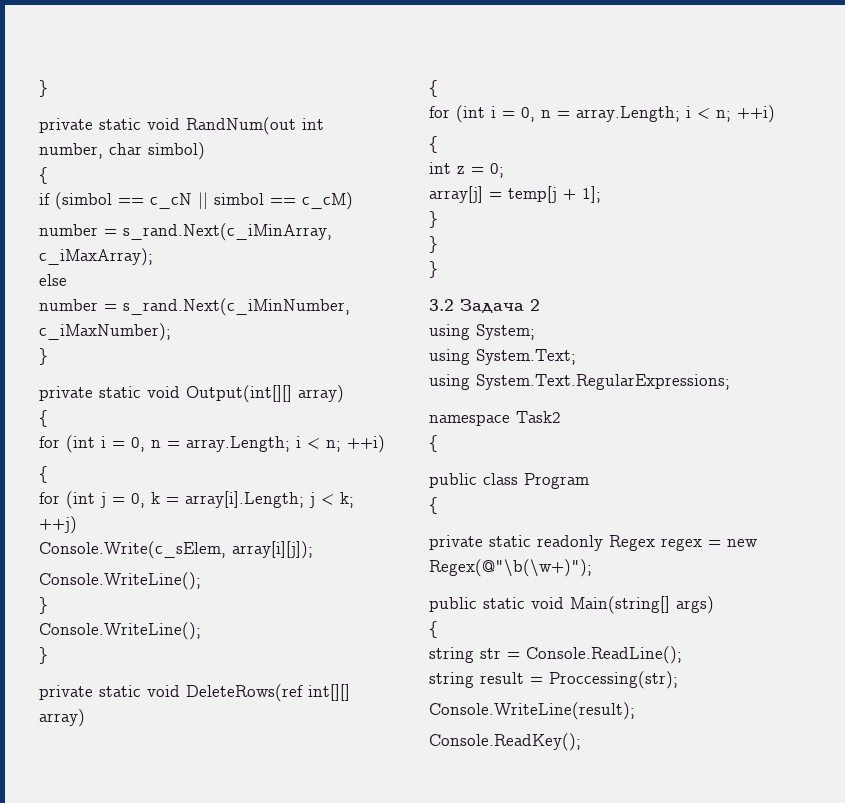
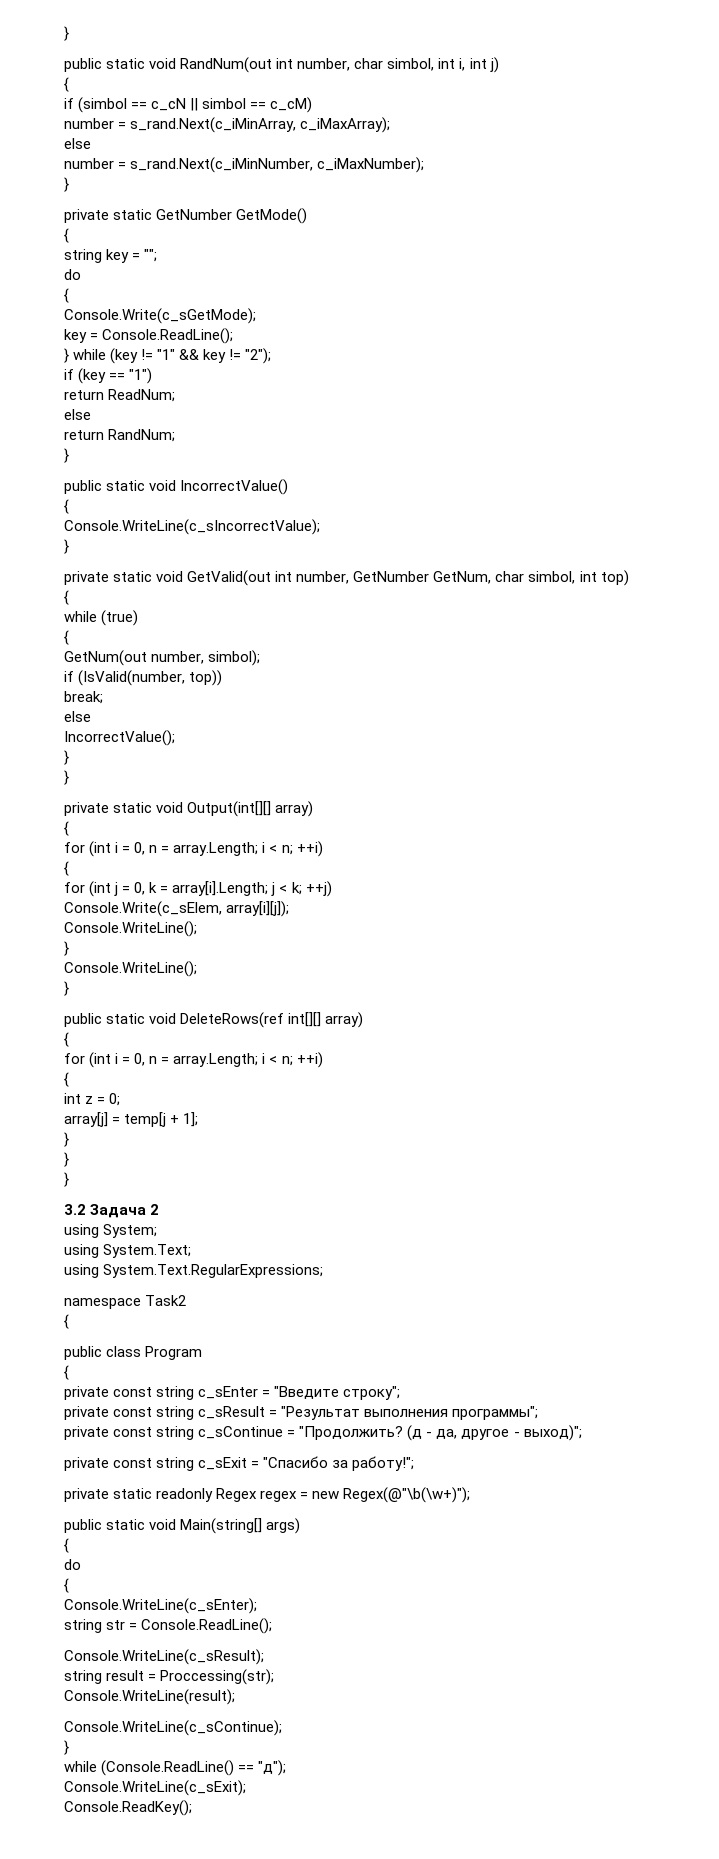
[39,80,48,97] [39,118,93,133] } // private -> [64,26,69,41] [64,58,102,72] } // public
[148,142,205,160] simbol) -> [387,57,499,73] simbol, int i, int j)
(48, 356) none -> [64,208,308,224] [64,228,69,243] [64,249,158,263] [64,269,81,280] [64,288,69,303] [64,308,256,324] [64,328,234,344] [64,348,272,364] [64,368,153,384] [64,389,176,402] [64,409,91,420] [64,429,176,442] [64,448,69,463] [64,479,289,495] [64,499,69,514] [64,519,320,535] [64,539,69,554] [64,570,629,586] [64,590,69,605] [64,610,139,626] [64,630,69,645] [64,650,261,666] [64,670,223,686] [64,691,103,704] [64,711,91,722] [64,730,175,746] [64,750,69,765] [64,770,69,785] // private static GetNumber GetMode() // { // string key = ""; // do // { // Console.Write(c_sGetMode); // key = Console.ReadLine(); // } while (key != "1" && key != "2"); // if (key == "1") // return ReadNum; // else // return RandNum; // } // public static void IncorrectValue() // { // Console.WriteLine(c_sIncorrectValue); // } // private static void GetValid(out int number, GetNumber GetNum, char simbol, int top) // { // while (true) // { // GetNum(out number, simbol); // if (IsValid(number, top)) // break; // else // IncorrectValue(); // } // }
[39,685,93,700] private -> [64,1013,102,1027] public
(438, 505) none -> [64,1386,401,1400] [64,1406,539,1420] [64,1425,582,1441] [64,1456,415,1471] // private const string c_sEnter = "Введите строку"; // private const string c_sResult = "Результат выполнения программы"; // private const string c_sContinue = "Продолжить? (д - да, другое - выход)"; // private const string c_sExit = "Спасибо за работу!";
(438, 629) none -> [64,1559,81,1570] [64,1578,69,1593] [64,1598,257,1614] // do // { // Console.WriteLine(c_sEnter);
(682, 655) none -> [64,1649,264,1665] // Console.WriteLine(c_sResult);
(635, 711) none -> [64,1720,282,1736] [64,1740,69,1755] [64,1760,287,1776] [64,1780,246,1796] // Console.WriteLine(c_sContinue); // } // while (Console.ReadLine() == "д"); // Console.WriteLine(c_sExit);

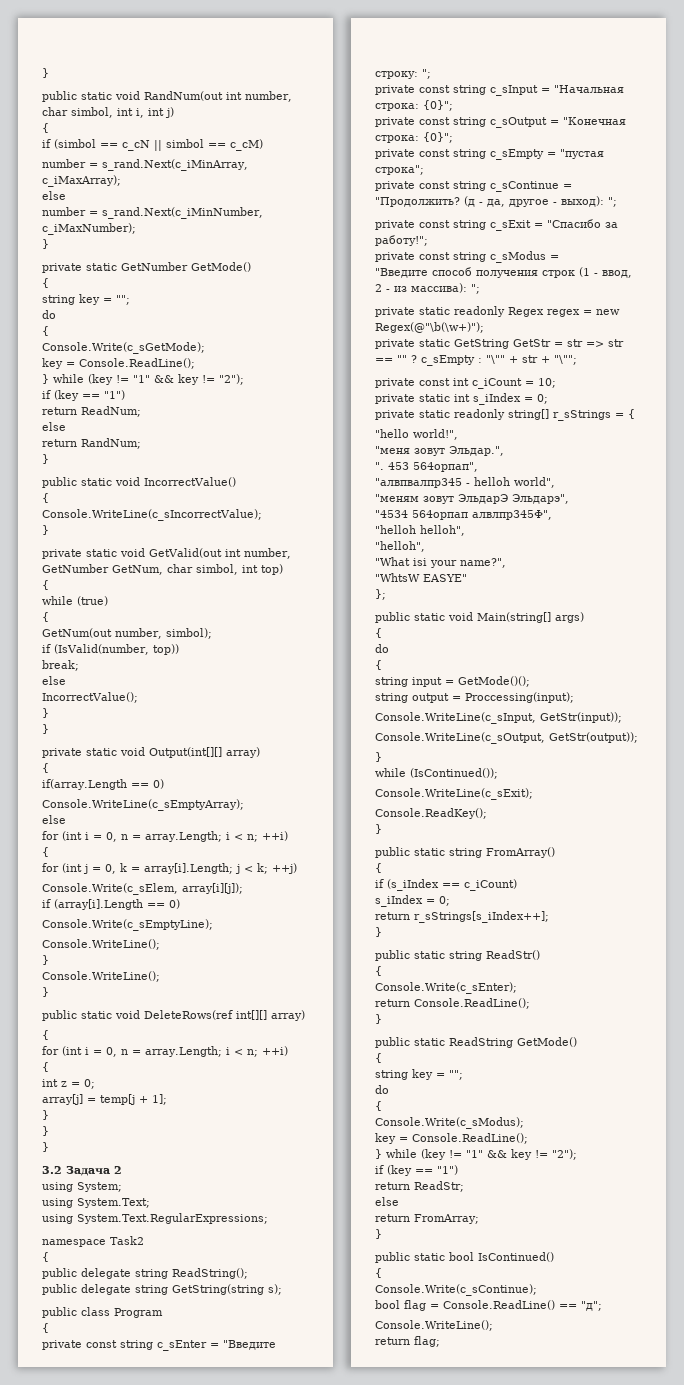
(69, 828) none -> [42,779,164,790] [42,799,244,811] [42,815,66,824] // if(array.Length == 0) // Console.WriteLine(c_sEmptyArray); // else
(290, 909) none -> [42,899,180,910] [42,919,213,931] // if (array[i].Length == 0) // Console.Write(c_sEmptyLine);
(69, 1321) none -> [42,1268,248,1279] [42,1284,282,1295] // public delegate string ReadString(); // public delegate string GetString(string s);
[343,1386,401,1400] [64,1406,539,1420] строку"; // private const string c_sResult = "Результат выполнения программы"; -> [375,69,431,79] [375,85,624,96] [375,100,453,111] [375,117,626,128] [375,132,453,143] [375,149,604,160] [375,165,424,175] строку: "; // private const string c_sInput = "Начальная строка: {0}"; // private const string c_sOutput = "Конечная строка: {0}"; // private const string c_sEmpty = "пустая строка";
[523,1425,582,1441] выход)"; -> [561,196,617,207] выход): ";
(415, 1463) none -> [375,251,559,263] [375,267,632,278] [375,283,480,294] // private const string c_sModus = // "Введите способ получения строк (1 - ввод, 2 - из массива): ";
(471, 1495) none -> [375,339,624,349] [375,355,577,366] [375,378,556,389] [375,393,548,405] [375,409,635,421] [375,429,458,440] [375,446,504,456] [375,462,478,472] [375,477,555,488] [375,494,569,504] [375,510,552,520] [375,525,465,536] [375,541,425,552] [375,557,506,568] [375,573,467,582] [375,589,386,600] // private static GetString GetStr = str => str == "" ? c_sEmpty : "\"" + str + "\""; // private const int c_iCount = 10; // private static int s_iIndex = 0; // private static readonly string[] r_sStrings = { // "hello world!", // "меня зовут Эльдар.", // ". 453 564орпап", // "алвпвалпр345 - helloh world", // "меням зовут ЭльдарЭ Эльдарэ", // "4534 564орпап алвлпр345Ф", // "helloh helloh", // "helloh", // "What isi your name?", // "WhtsW EASYE" // };
[64,1598,257,1614] [64,1618,273,1634] [64,1649,264,1665] [64,1669,275,1685] [64,1689,235,1705] [64,1720,282,1736] Console.WriteLine(c_sEnter); // string str = Console.ReadLine(); // Console.WriteLine(c_sResult); // string result = Proccessing(str); // Console.WriteLine(result); // Console.WriteLine(c_sContinue); -> [375,676,530,687] [375,692,574,703] [375,712,622,724] [375,732,638,744] string input = GetMode()(); // string output = Proccessing(input); // Console.WriteLine(c_sInput, GetStr(input)); // Console.WriteLine(c_sOutput, GetStr(output));
[101,1760,287,1776] (Console.ReadLine() == "д"); -> [410,768,498,779] (IsContinued());
(192, 1808) none -> [375,824,382,834] [375,847,555,858] [375,863,382,873] [375,879,517,891] [375,895,450,907] [375,911,549,923] [375,927,382,937] [375,950,540,961] [375,966,382,976] [375,982,517,994] [375,998,530,1009] [375,1014,382,1024] [375,1037,577,1048] [375,1053,382,1063] [375,1069,463,1080] [375,1085,389,1094] [375,1101,382,1111] [375,1117,524,1129] [375,1133,528,1144] [375,1149,577,1160] [375,1165,458,1176] [375,1181,464,1192] [375,1197,399,1206] [375,1214,479,1224] [375,1229,382,1239] [375,1252,554,1263] [375,1268,382,1278] [375,1284,537,1296] [375,1300,602,1311] [375,1320,493,1331] [375,1336,440,1347] // } // public static string FromArray() // { // if (s_iIndex == c_iCount) // s_iIndex = 0; // return r_sStrings[s_iIndex++]; // } // public static string ReadStr() // { // Console.Write(c_sEnter); // return Console.ReadLine(); // } // public static ReadString GetMode() // { // string key = ""; // do // { // Console.Write(c_sModus); // key = Console.ReadLine(); // } while (key != "1" && key != "2"); // if (key == "1") // return ReadStr; // else // return FromArray; // } // public static bool IsContinued() // { // Console.Write(c_sContinue); // bool flag = Console.ReadLine() == "д"; // Console.WriteLine(); // return flag;

